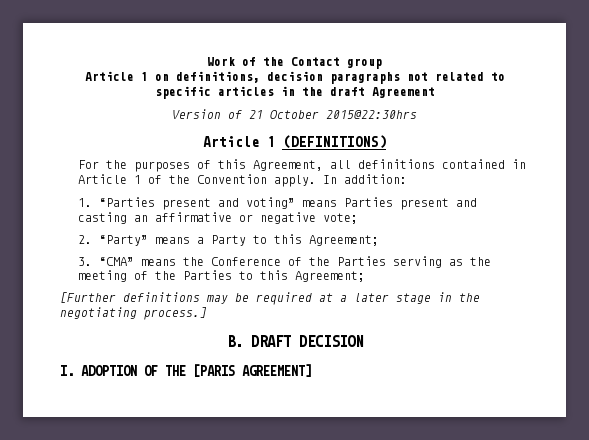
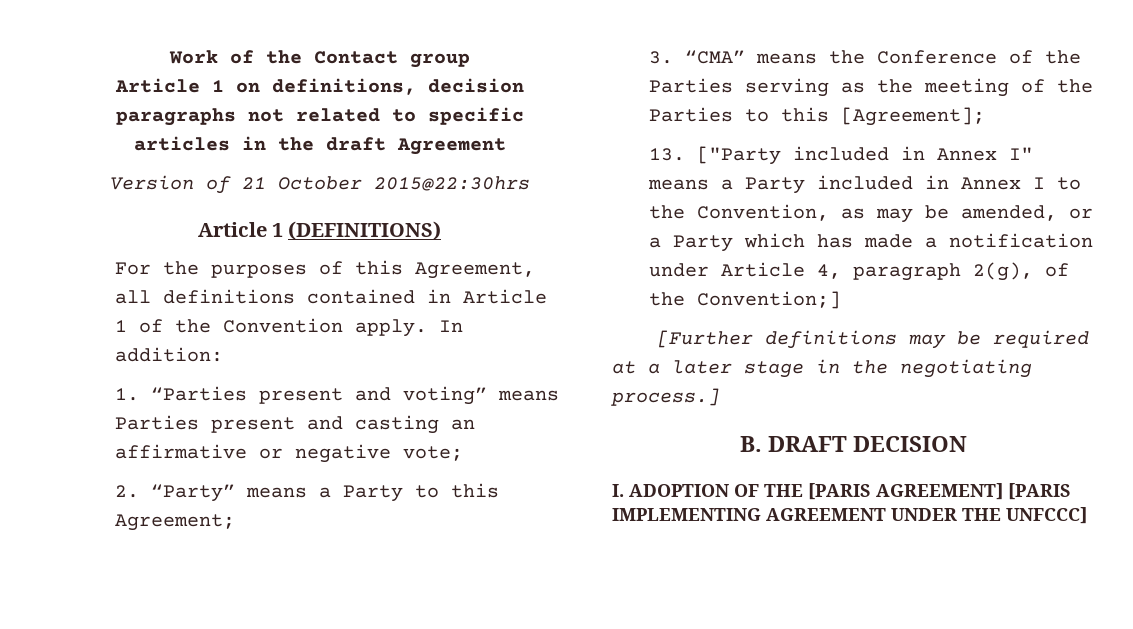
[295,271,366,282] Agreement; -> [841,107,986,126] [649,146,1034,165] [648,175,1082,194] [649,204,1094,223] [649,233,1094,252] [649,262,1070,281] [649,291,842,309] [Agreement]; // 13. ["Party included in Annex I" means a Party included in Annex I to the Convention, as may be amended, or a Party which has made a notification under Article 4, paragraph 2(g), of the Convention;]
(312, 370) none -> [1008,483,1071,500] [612,507,1087,524] [PARIS IMPLEMENTING AGREEMENT UNDER THE UNFCCC]

